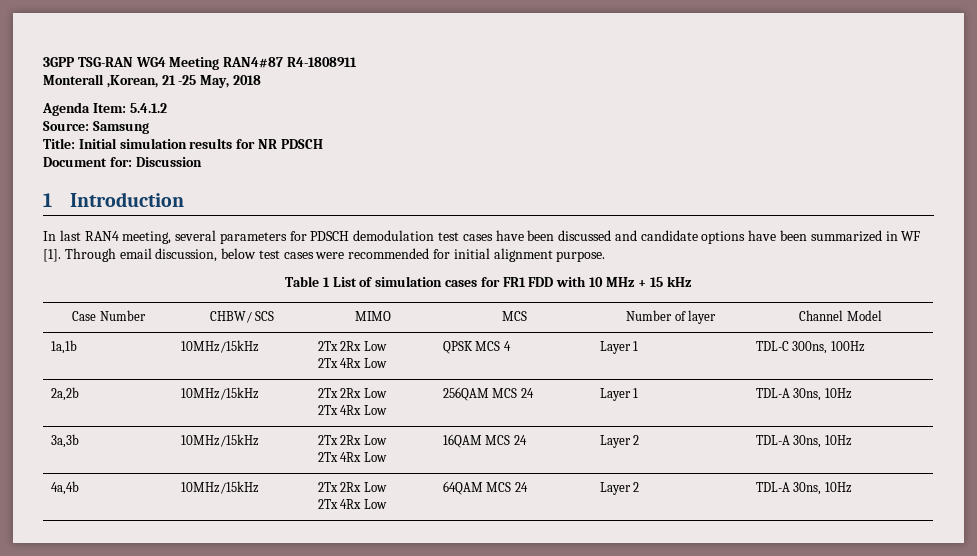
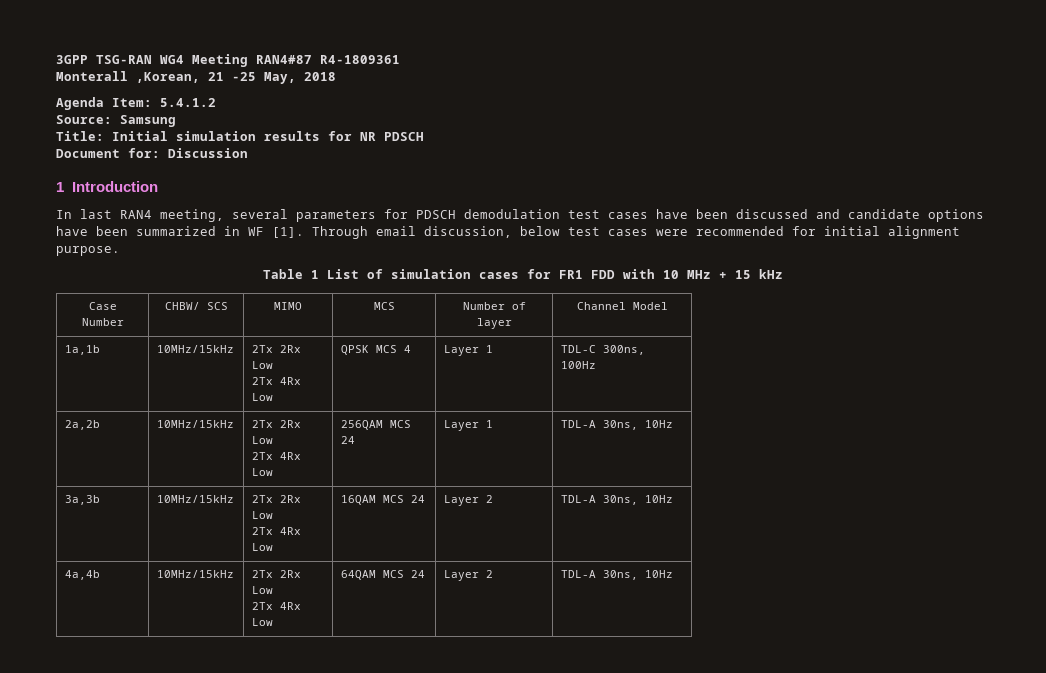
[286,57,357,67] R4-1808911 -> [320,55,400,64] R4-1809361

